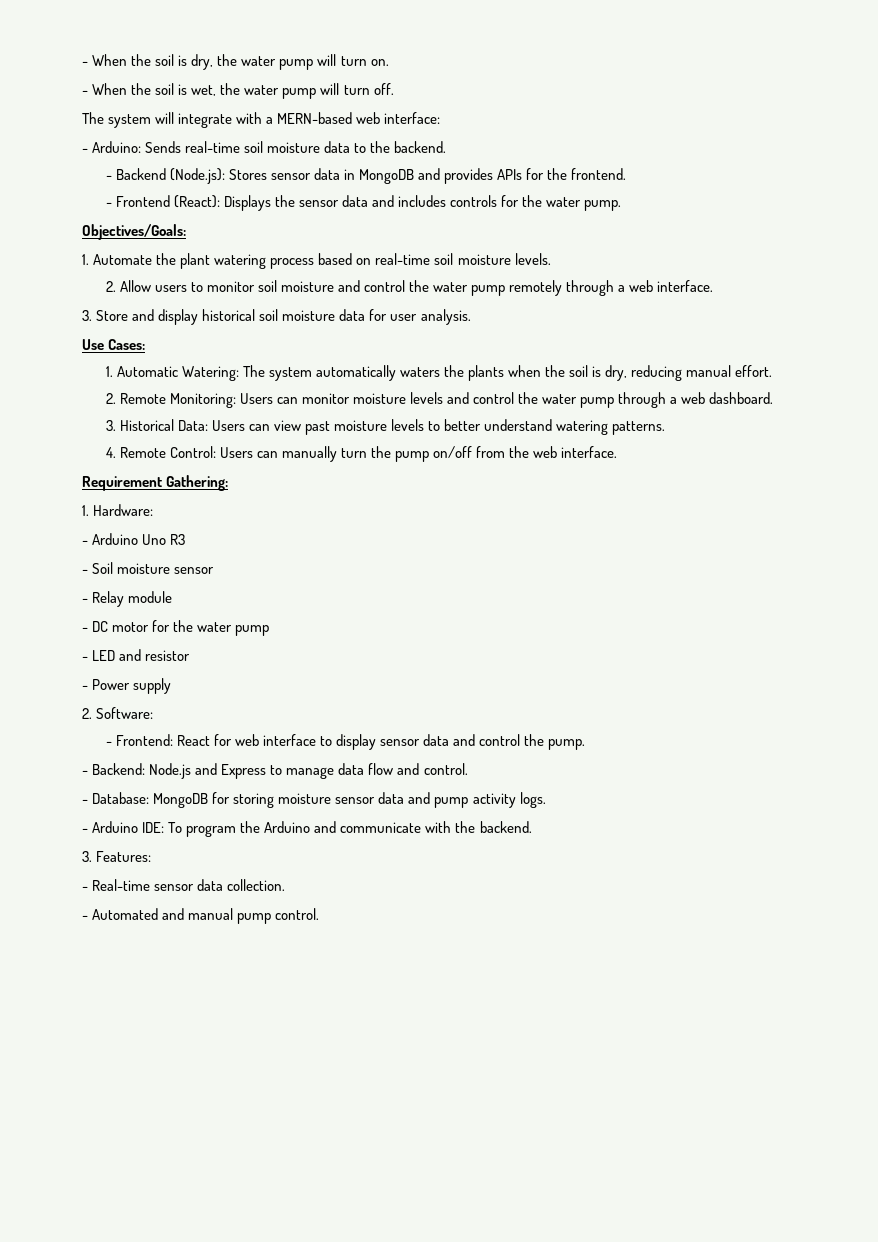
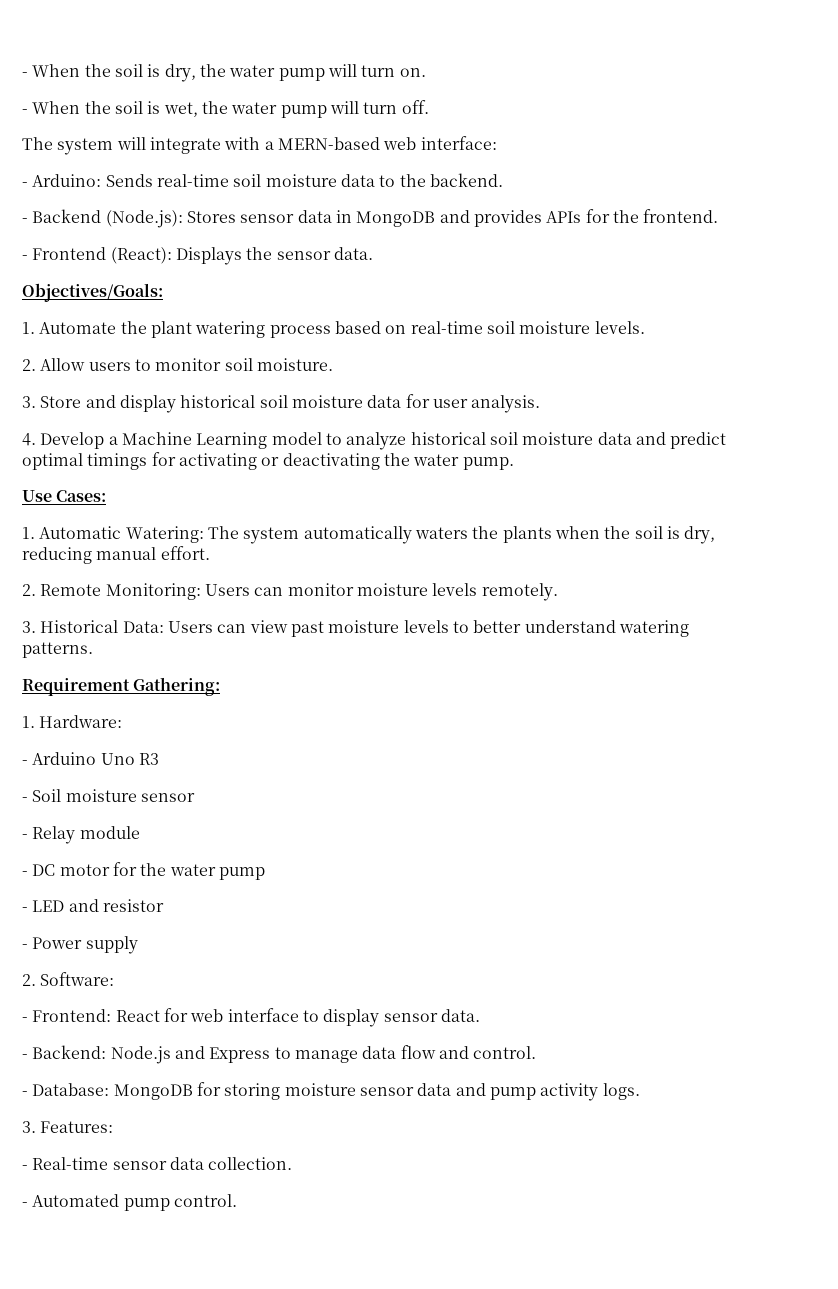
[341,195,622,211] data and includes controls for the water pump. -> [333,247,373,260] data.
[280,280,714,296] moisture and control the water pump remotely through a web interface. -> [256,358,333,371] moisture.
(471, 317) none -> [22,432,727,450] [22,452,514,470] // 4. Develop a Machine Learning model to analyze historical soil moisture data and predict optimal timings for activating or deactivating the water pump.
[446,392,774,408] and control the water pump through a web dashboard. -> [481,583,558,601] remotely.
[105,446,618,462] // 4. Remote Control: Users can manually turn the pump on/off from the web interface. -> (93, 650) none
[422,734,586,750] data and control the pump. -> [440,1009,480,1022] data.
[82,821,532,837] // - Arduino IDE: To program the Arduino and communicate with the backend. -> (640, 1091) none
[162,908,234,920] and manual -> (120, 1200) none

